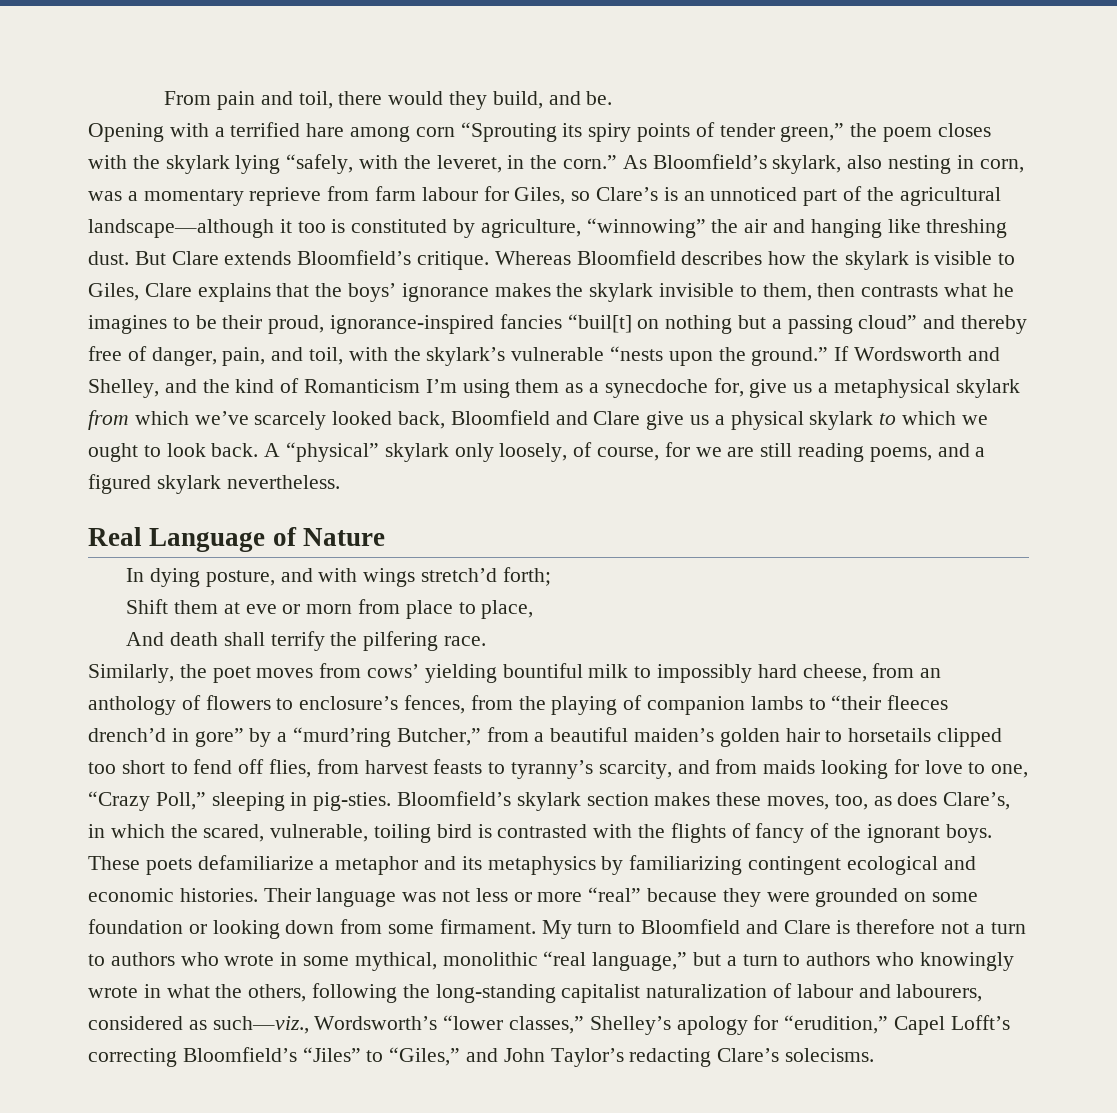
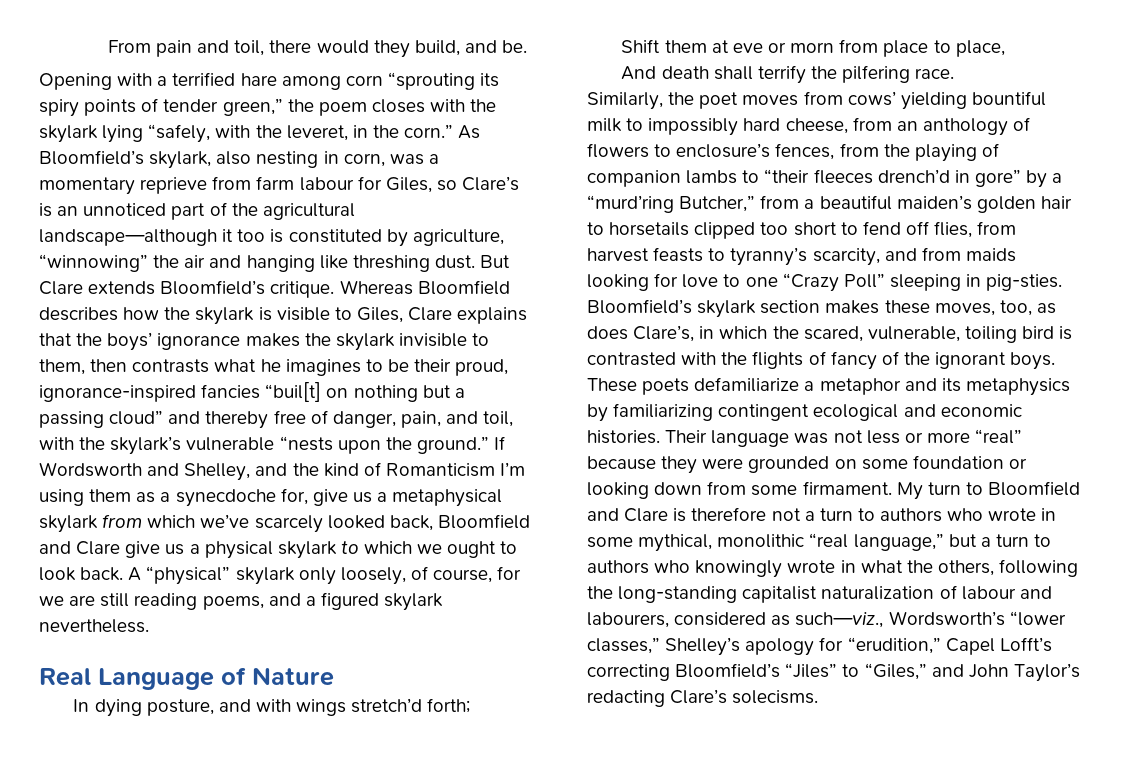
[460,122,557,142] “Sprouting -> [387,72,475,90] “sprouting
[991,764,1029,778] [88,791,206,811] one, “Crazy Poll,” -> [745,273,885,292] one “Crazy Poll”

